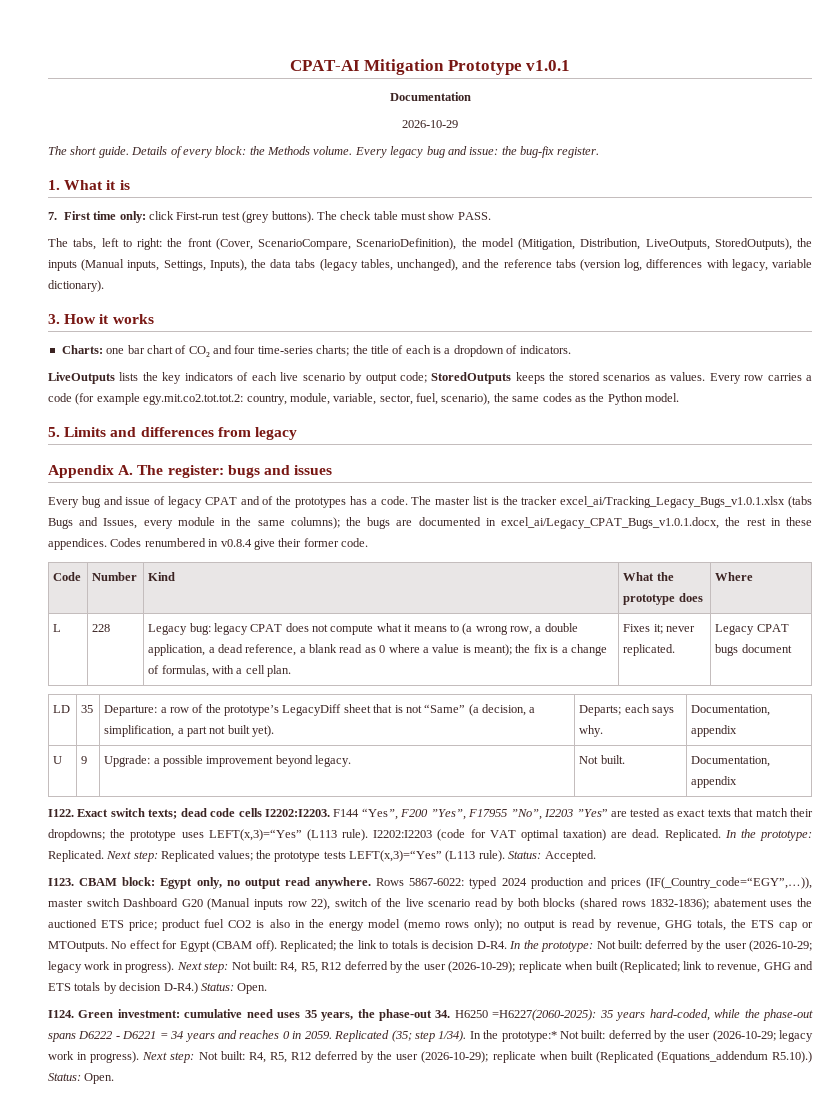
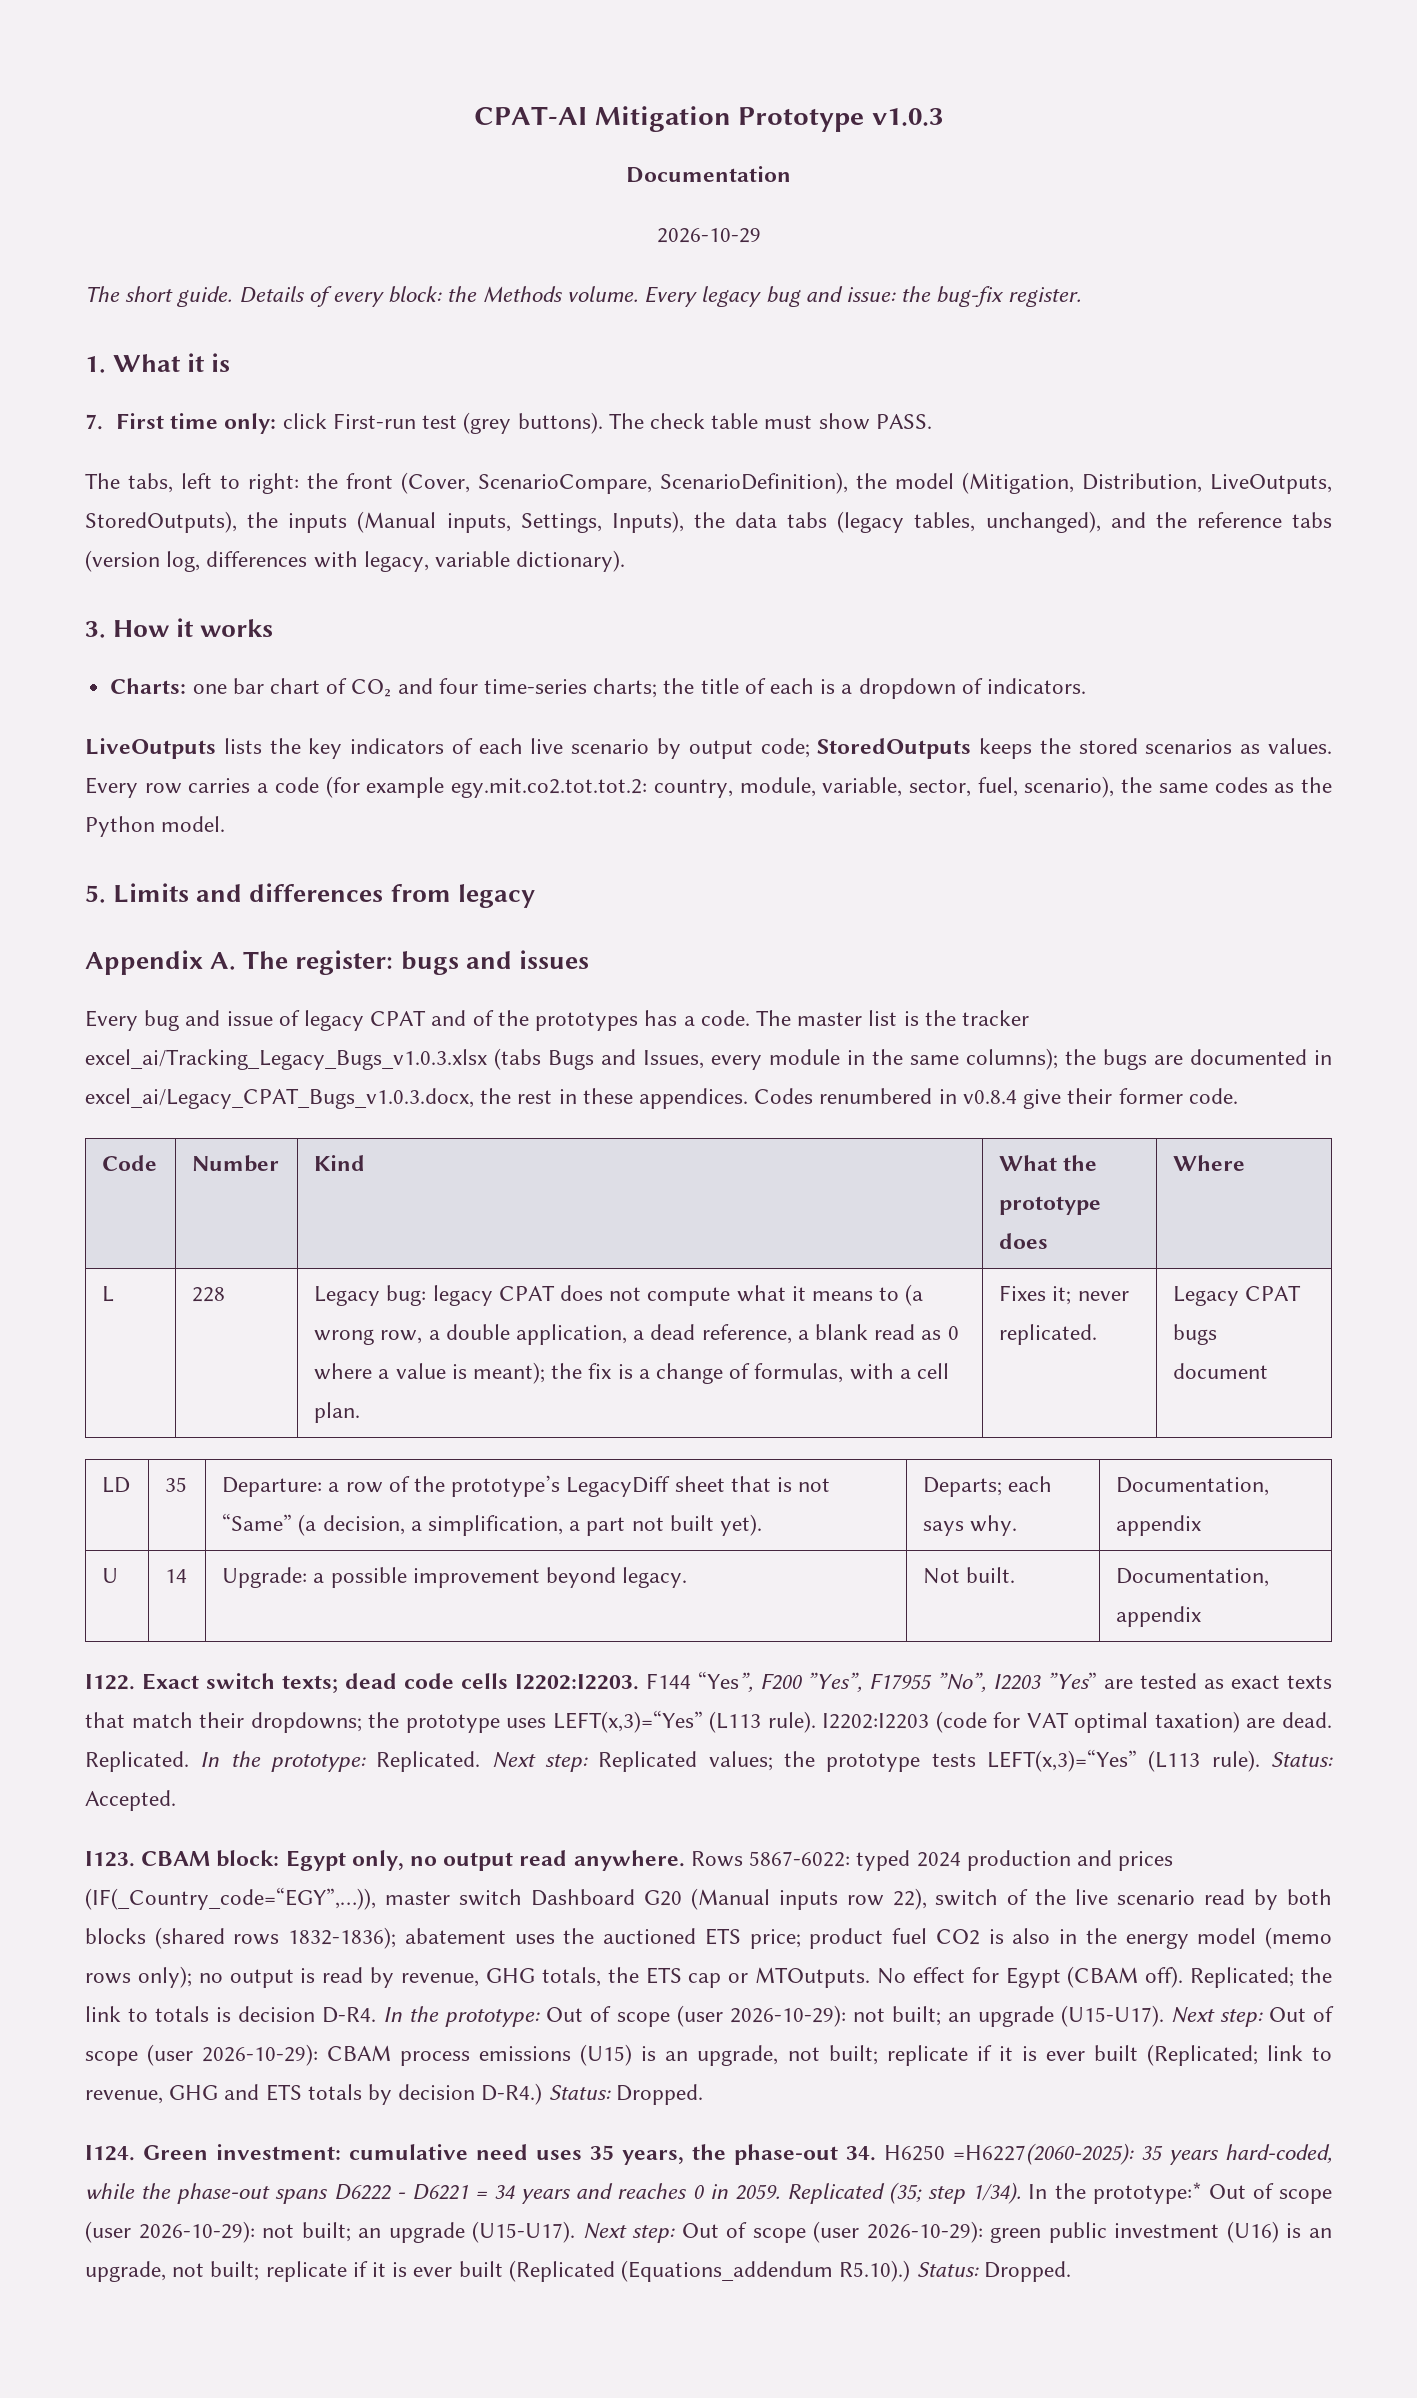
[526,60,571,71] v1.0.1 -> [871,108,943,126] v1.0.3
[560,496,786,508] excel_ai/Tracking_Legacy_Bugs_v1.0.1.xlsx -> [85,1049,487,1070] excel_ai/Tracking_Legacy_Bugs_v1.0.3.xlsx
[501,517,720,529] excel_ai/Legacy_CPAT_Bugs_v1.0.1.docx, -> [85,1088,474,1109] excel_ai/Legacy_CPAT_Bugs_v1.0.3.docx,
[81,756,88,764] 9 -> [165,1569,188,1583] 14
[596,940,812,952] [48,961,594,973] Not built: deferred by the user (2026-10-29; legacy work in progress). Next step: Not built: R4, R5, R12 deferred by the user (2026-10-29); replicate when -> [546,2005,1334,2027] [85,2044,1085,2066] Out of scope (user 2026-10-29): not built; an upgrade (U15-U17). Next step: Out of scope (user 2026-10-29): CBAM process emissions (U15) is an upgrade, not built; replicate if it is ever
[237,983,268,994] Open. -> [615,2084,703,2105] Dropped.
[560,1030,813,1042] [48,1051,568,1063] Not built: deferred by the user (2026-10-29; legacy work in progress). Next step: Not built: R4, R5, R12 deferred by the user (2026-10-29); replicate when -> [1208,2183,1332,2204] [85,2221,1332,2243] [85,2261,453,2282] Out of scope (user 2026-10-29): not built; an upgrade (U15-U17). Next step: Out of scope (user 2026-10-29): green public investment (U16) is an upgrade, not built; replicate if it is ever
[84,1073,115,1084] Open. -> [983,2261,1071,2282] Dropped.

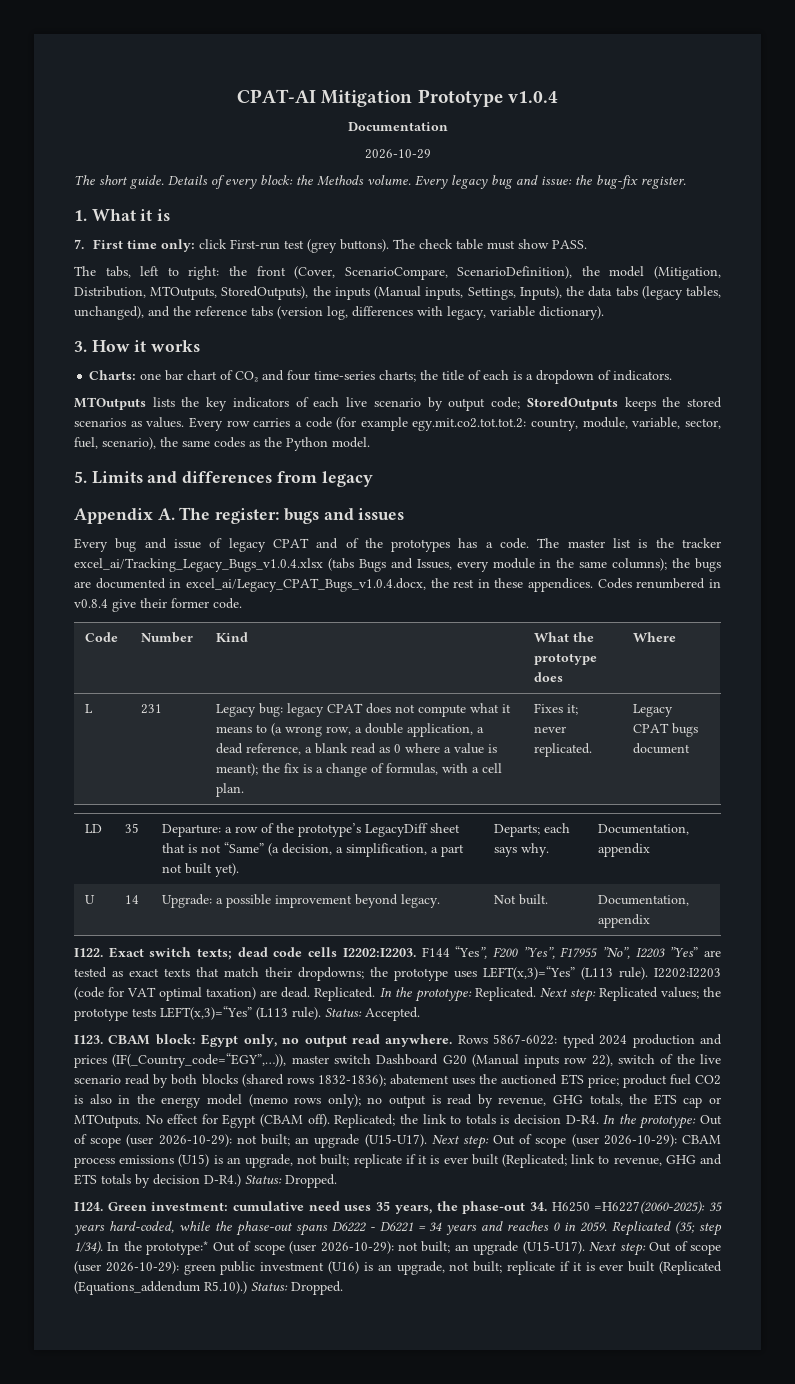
[871,108,943,126] v1.0.3 -> [507,91,558,103] v1.0.4
[1210,474,1332,494] LiveOutputs, -> [150,286,218,300] MTOutputs,
[85,738,216,759] LiveOutputs -> [74,397,146,410] MTOutputs
[85,1049,487,1070] excel_ai/Tracking_Legacy_Bugs_v1.0.3.xlsx -> [74,558,323,572] excel_ai/Tracking_Legacy_Bugs_v1.0.4.xlsx
[85,1088,474,1109] excel_ai/Legacy_CPAT_Bugs_v1.0.3.docx, -> [185,578,426,592] excel_ai/Legacy_CPAT_Bugs_v1.0.4.docx,
[192,1287,226,1302] 228 -> [141,704,163,714] 231

